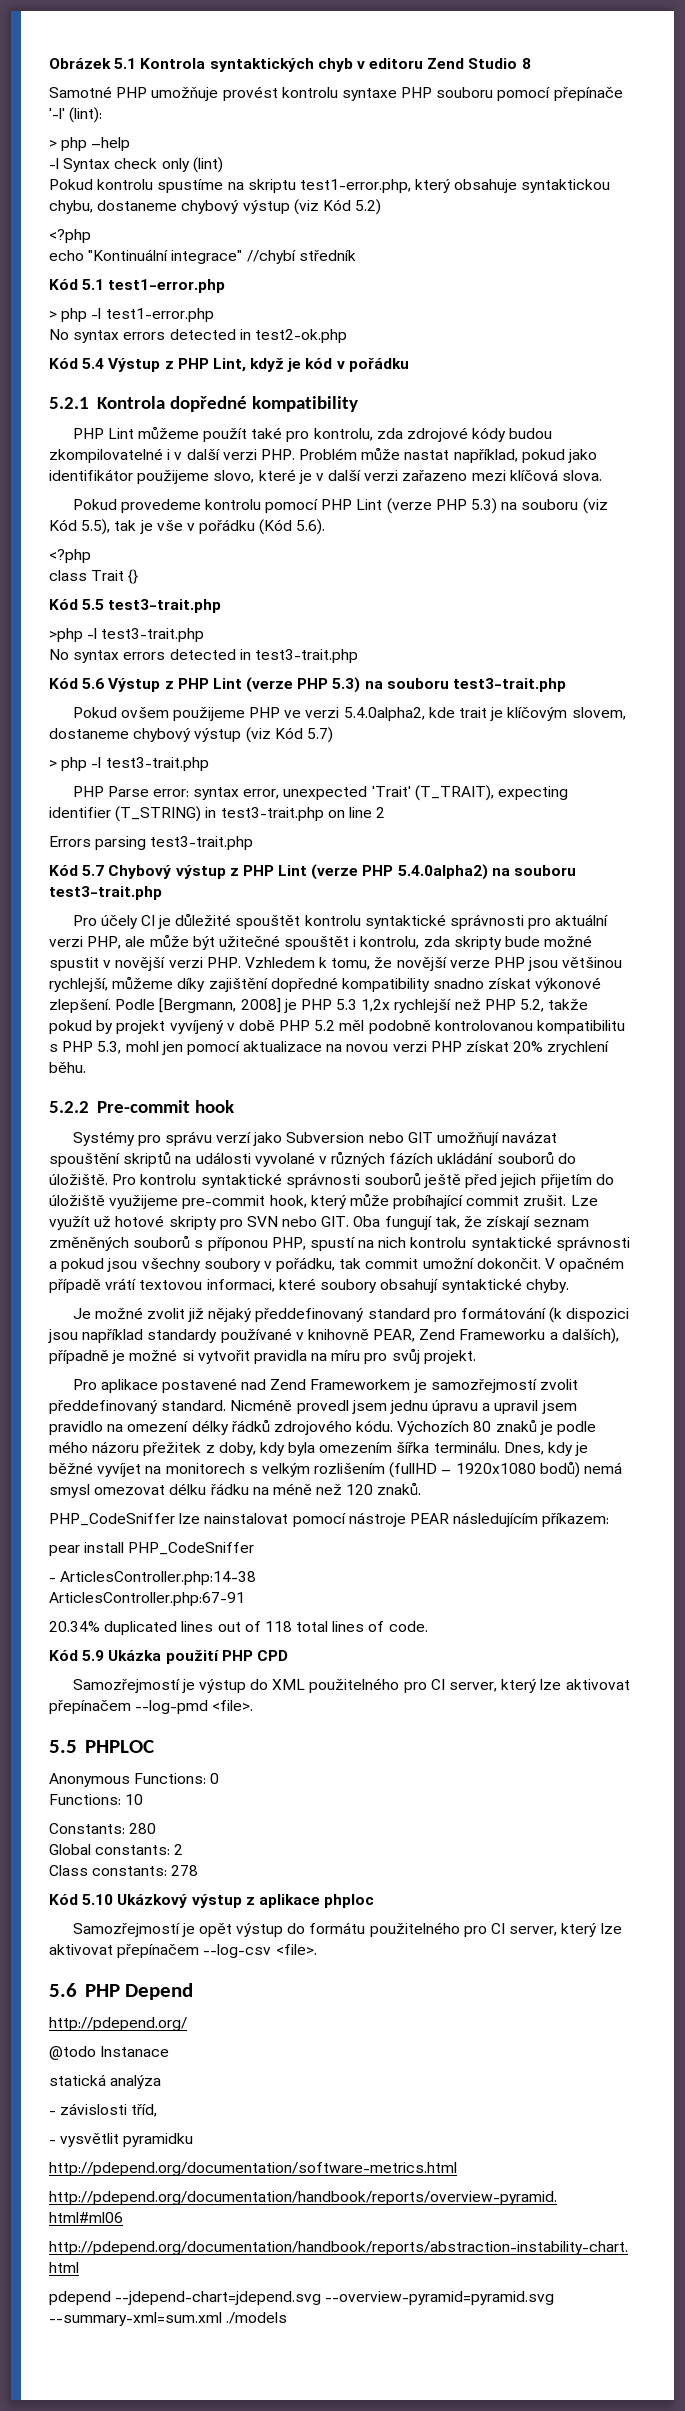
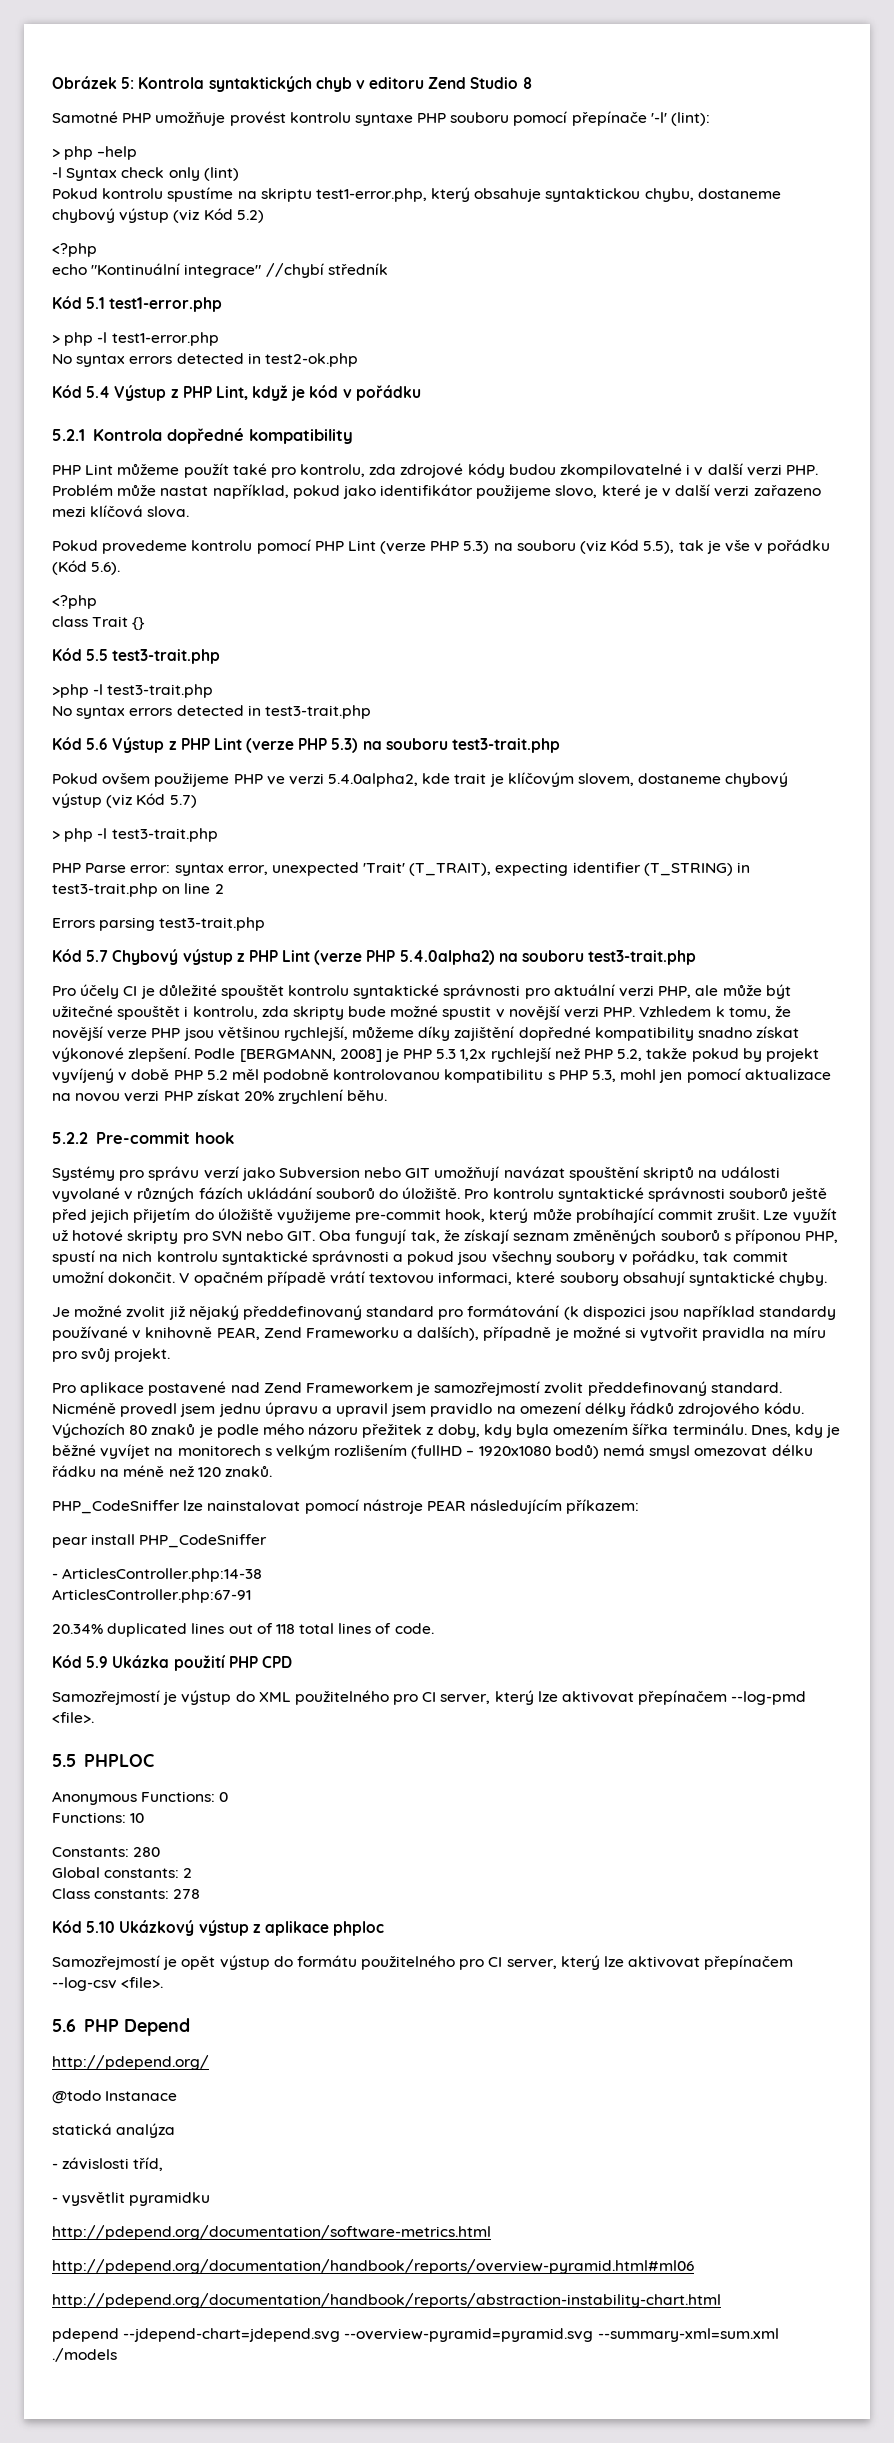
[114,58,137,69] 5.1 -> [121,77,135,89] 5:
[159,998,237,1013] [Bergmann, -> [239,1048,336,1062] [BERGMANN,

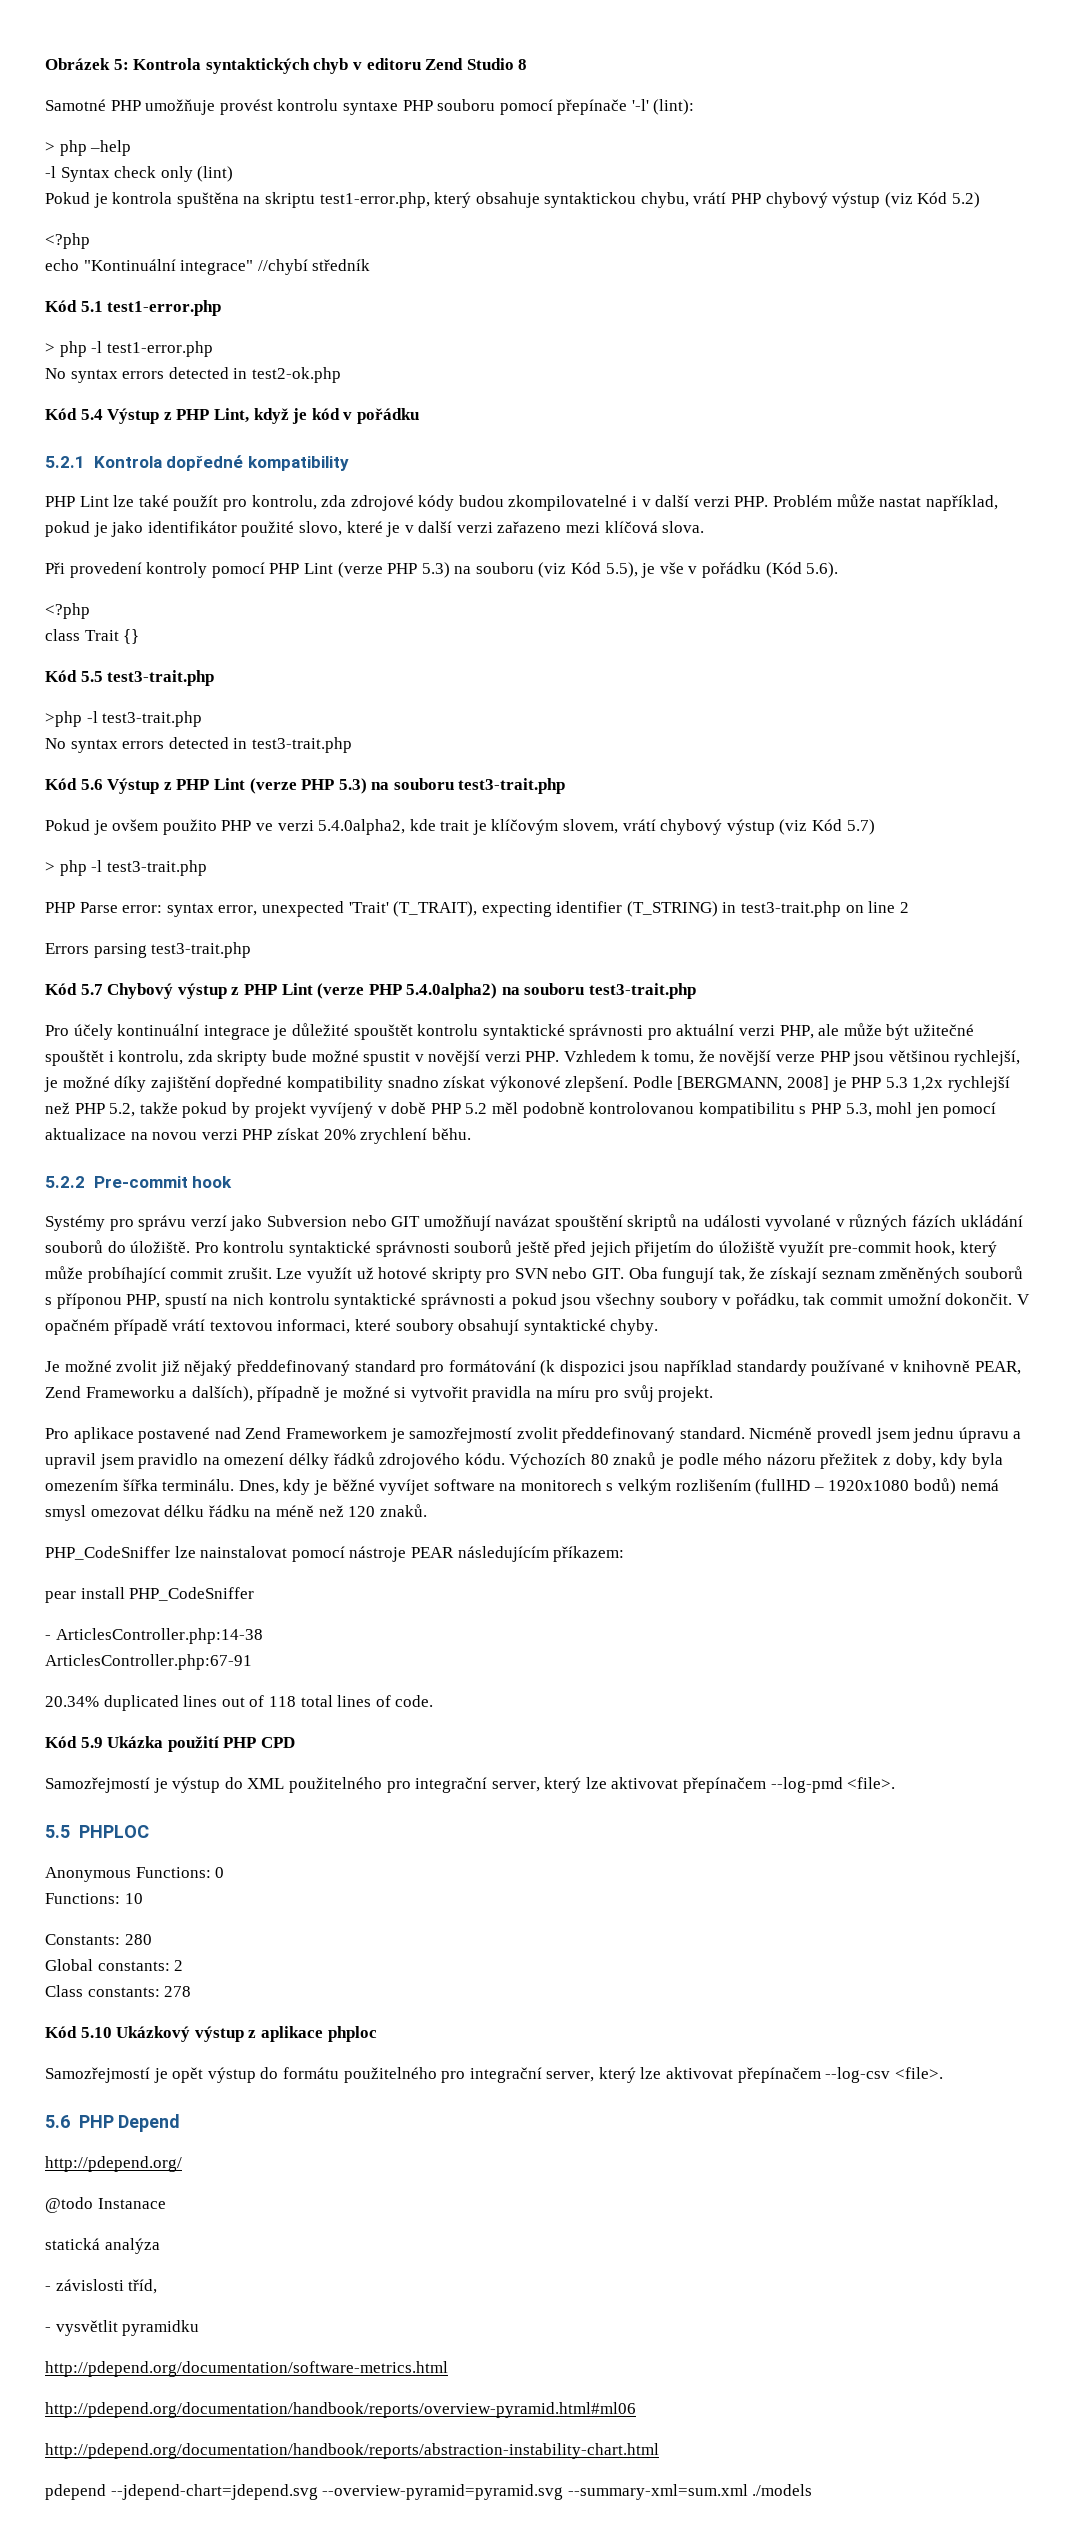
[102,187,234,202] kontrolu spustíme -> [93,192,239,208] je kontrola spuštěna
[697,188,781,199] dostaneme -> [693,192,762,204] vrátí PHP
[117,463,267,478] můžeme použít také -> [113,495,219,511] lze také použít
(340, 492) none -> [93,522,108,537] je
[476,485,552,499] použijeme -> [241,521,295,537] použité
[52,540,253,554] Pokud provedeme kontrolu -> [45,562,208,578] Při provedení kontroly
[678,540,704,551] tak -> (638, 570) none
[102,773,230,787] ovšem použijeme -> [93,819,217,835] je ovšem použito
[638,773,722,784] dostaneme -> [622,819,656,831] vrátí
[123,986,138,996] CI -> [117,1024,270,1040] kontinuální integrace
[352,1026,415,1038] můžeme -> [44,1076,110,1092] je možné
[276,1209,351,1223] využijeme -> [779,1241,825,1257] využít
(151, 1451) none -> [433,1479,495,1491] software
[422,1692,437,1702] CI -> [415,1777,488,1793] integrační
[488,1957,503,1967] CI -> [469,2067,542,2083] integrační

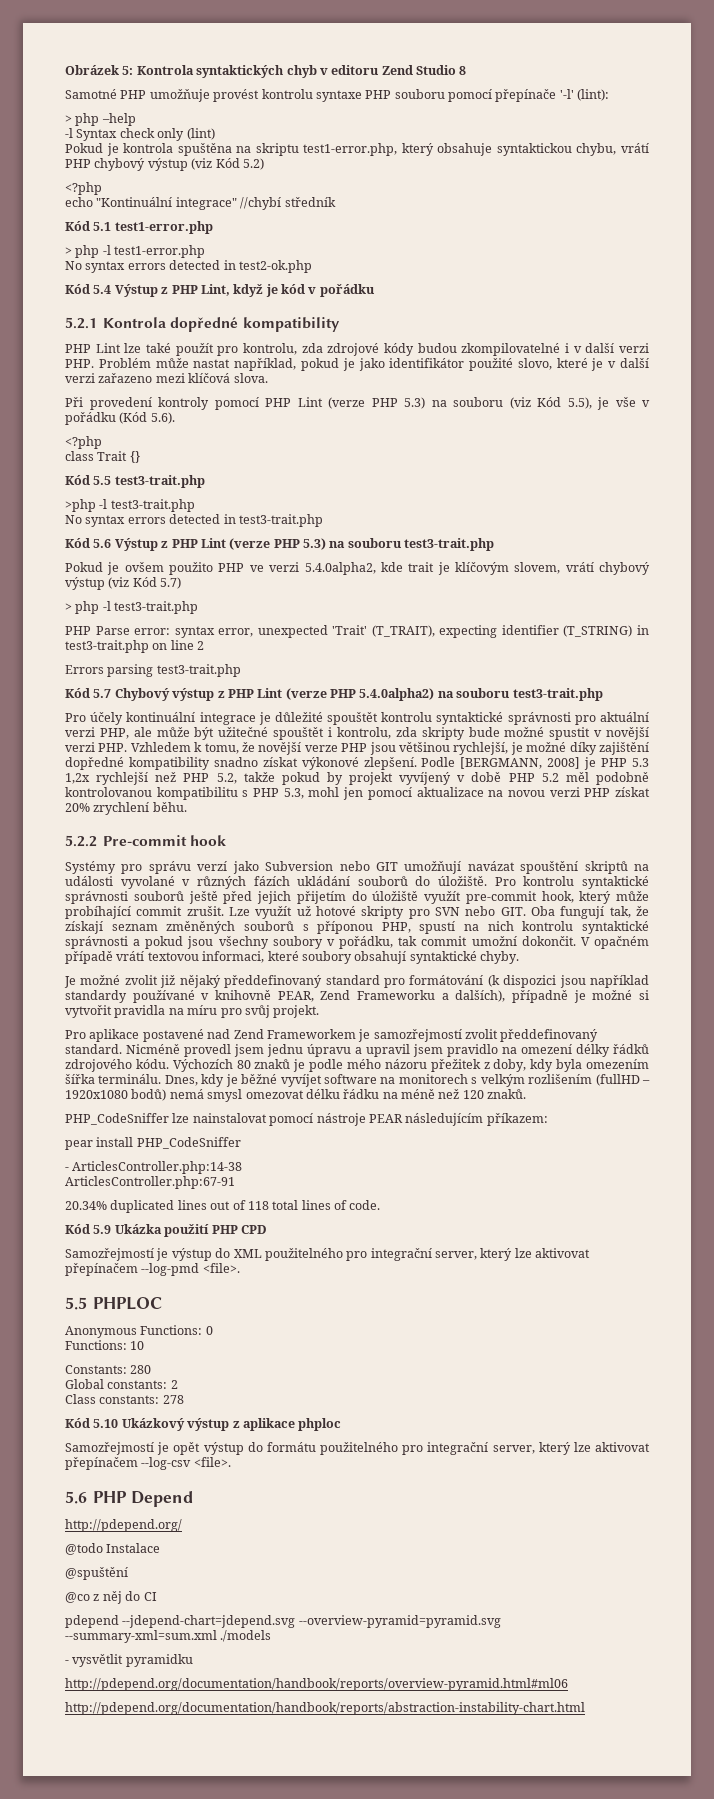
[97,2198,166,2209] [45,2238,160,2254] [45,2279,158,2294] [45,2320,200,2336] [45,2361,448,2377] [45,2402,636,2418] [45,2443,659,2459] Instanace // statická analýza // - závislosti tříd, // - vysvětlit pyramidku // http://pdepend.org/documentation/software-metrics.html // http://pdepend.org/documentation/handbook/reports/overview-pyramid.html#ml06 // http://pdepend.org/documentation/handbook/reports/abstraction-instability-chart.html -> [106,1543,161,1553] [65,1567,128,1580] [65,1591,157,1604] Instalace // @spuštění // @co z něj do CI
(813, 2490) none -> [65,1654,193,1667] [65,1678,568,1691] [65,1702,585,1715] // - vysvětlit pyramidku // http://pdepend.org/documentation/handbook/reports/overview-pyramid.html#ml06 // http://pdepend.org/documentation/handbook/reports/abstraction-instability-chart.html

